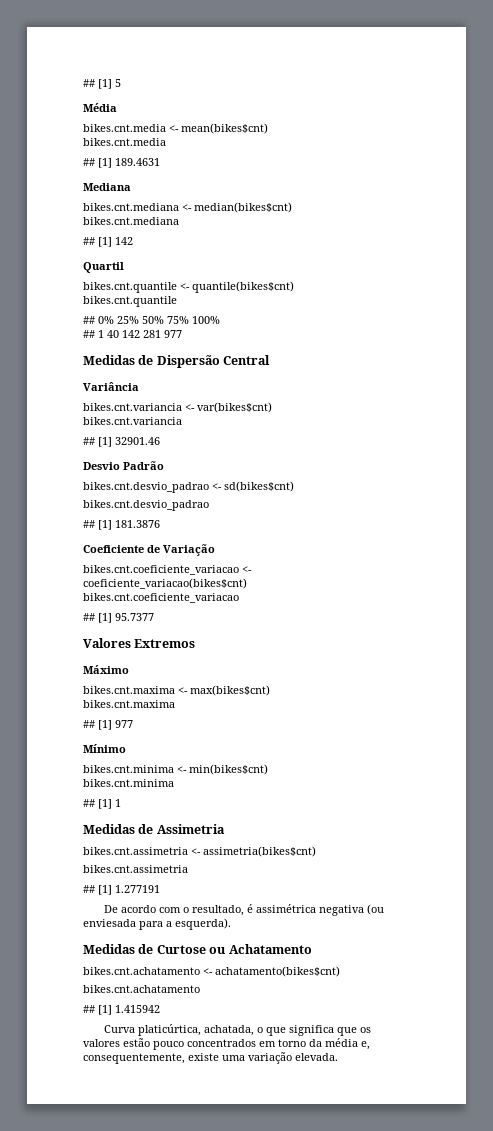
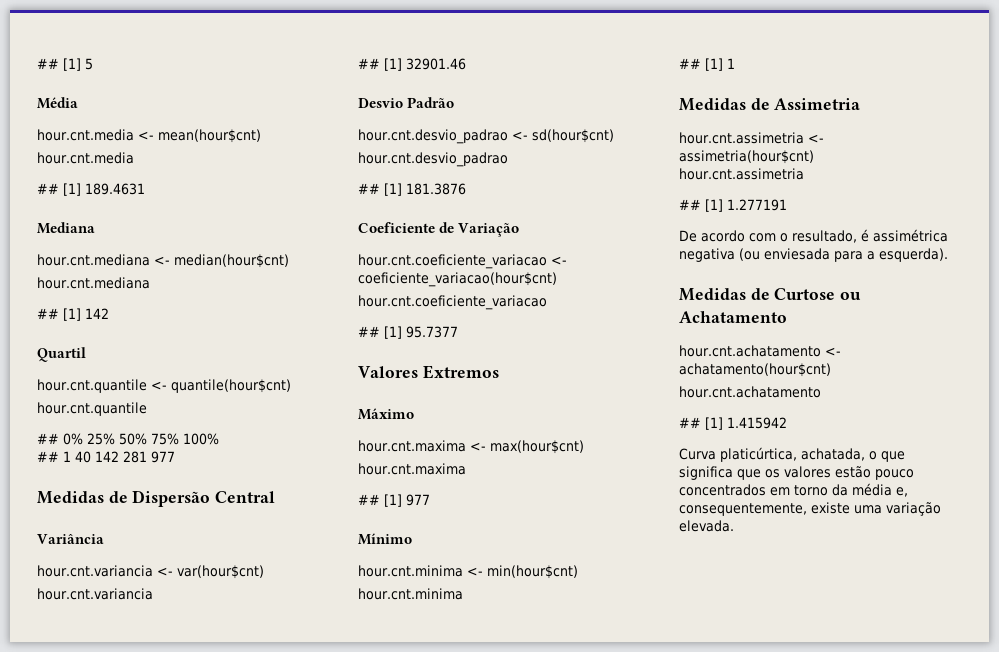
[83,123,268,134] [83,138,166,146] bikes.cnt.media <- mean(bikes$cnt) // bikes.cnt.media -> [37,129,261,143] [37,152,134,164] hour.cnt.media <- mean(hour$cnt) // hour.cnt.media
[83,202,292,213] [83,217,179,225] bikes.cnt.mediana <- median(bikes$cnt) // bikes.cnt.mediana -> [37,254,289,268] [37,277,150,289] hour.cnt.mediana <- median(hour$cnt) // hour.cnt.mediana
[83,281,294,293] [83,296,177,307] bikes.cnt.quantile <- quantile(bikes$cnt) // bikes.cnt.quantile -> [37,379,291,393] [37,402,147,416] hour.cnt.quantile <- quantile(hour$cnt) // hour.cnt.quantile
[83,402,272,413] [83,417,182,425] bikes.cnt.variancia <- var(bikes$cnt) // bikes.cnt.variancia -> [37,565,264,579] [37,588,153,600] hour.cnt.variancia <- var(hour$cnt) // hour.cnt.variancia
[83,481,294,493] [83,500,209,511] bikes.cnt.desvio_padrao <- sd(bikes$cnt) // bikes.cnt.desvio_padrao -> [358,129,614,144] [358,152,508,167] hour.cnt.desvio_padrao <- sd(hour$cnt) // hour.cnt.desvio_padrao
[83,565,252,575] [83,578,247,589] [83,593,239,603] bikes.cnt.coeficiente_variacao <- coeficiente_variacao(bikes$cnt) // bikes.cnt.coeficiente_variacao -> [358,254,567,269] [358,272,557,287] [358,295,547,310] hour.cnt.coeficiente_variacao <- coeficiente_variacao(hour$cnt) // hour.cnt.coeficiente_variacao
[83,685,270,696] [83,700,175,708] bikes.cnt.maxima <- max(bikes$cnt) // bikes.cnt.maxima -> [358,440,584,454] [358,463,466,475] hour.cnt.maxima <- max(hour$cnt) // hour.cnt.maxima
[83,764,268,775] [83,779,174,787] bikes.cnt.minima <- min(bikes$cnt) // bikes.cnt.minima -> [358,565,578,579] [358,588,463,600] hour.cnt.minima <- min(hour$cnt) // hour.cnt.minima
[83,846,316,857] [83,865,188,873] bikes.cnt.assimetria <- assimetria(bikes$cnt) // bikes.cnt.assimetria -> [679,132,824,144] [679,150,814,164] [679,168,804,180] hour.cnt.assimetria <- assimetria(hour$cnt) // hour.cnt.assimetria
[83,966,340,977] [83,985,200,993] bikes.cnt.achatamento <- achatamento(bikes$cnt) // bikes.cnt.achatamento -> [679,345,841,357] [679,363,831,377] [679,386,821,398] hour.cnt.achatamento <- achatamento(hour$cnt) // hour.cnt.achatamento

